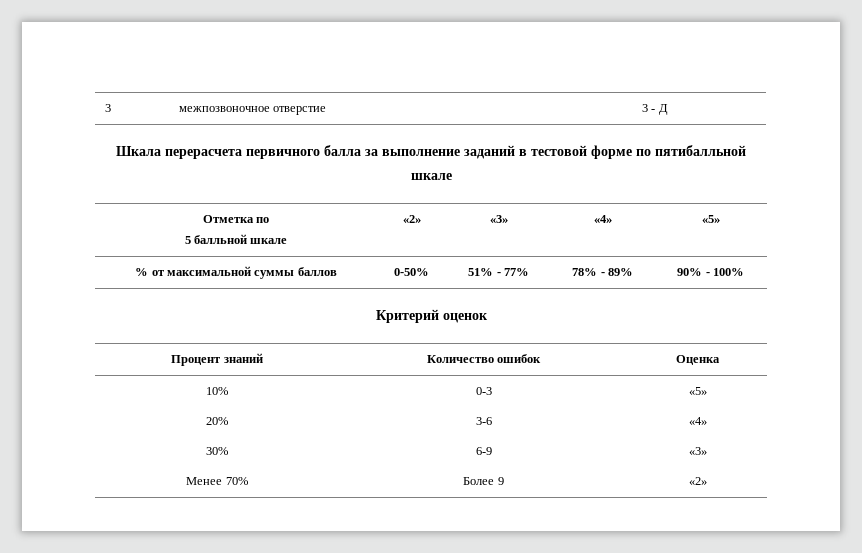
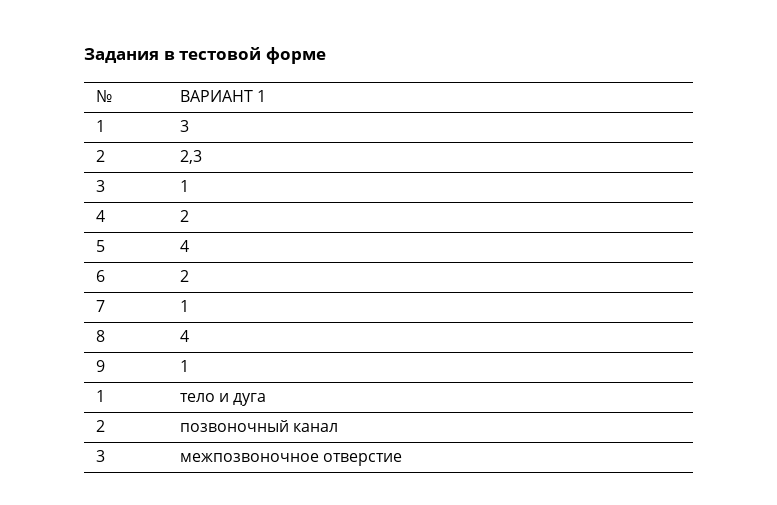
[105,104,112,112] [179,106,327,115] [642,104,668,115] [116,145,746,159] [410,173,452,180] [202,215,270,223] [184,234,288,244] [402,215,421,223] [489,215,508,223] [593,215,612,223] [701,215,720,223] [135,266,337,279] [394,268,429,276] [468,268,529,276] [572,268,633,276] [677,268,744,276] [375,309,488,323] [171,353,263,366] [426,354,542,363] [676,355,720,365] [206,387,228,395] [206,417,228,425] [206,447,228,455] [186,477,248,485] [475,387,492,395] [475,417,492,425] [475,447,492,455] [463,477,504,485] [688,387,707,395] [688,417,707,425] [688,447,707,455] [688,477,707,485] 3 | межпозвоночное отверстие | 3 - Д // Шкала перерасчета первичного балла за выполнение заданий в тестовой форме по пятибалльной шкале // Отметка по // 5 балльной шкале | «2» | «3» | «4» | «5» // % от максимальной суммы баллов | 0-50% | 51% - 77% | 78% - 89% | 90% - 100% // Критерий оценок // Процент знаний | Количество ошибок | Оценка // 10% // 20% // 30% // Менее 70% | 0-3 // 3-6 // 6-9 // Более 9 | «5» // «4» // «3» // «2» -> [84,47,326,64] [95,90,112,102] [179,90,266,102] [95,120,105,132] [179,120,189,132] [95,150,105,162] [179,150,202,164] [95,180,105,192] [179,180,189,192] [95,210,105,222] [179,210,189,222] [95,240,105,252] [179,240,189,252] [95,270,105,282] [179,270,189,282] [95,300,105,312] [179,300,189,312] [95,330,105,342] [179,330,189,342] [95,360,105,372] [179,360,189,372] [95,390,105,402] [179,393,266,406] [95,420,105,432] [179,420,338,432] [95,450,105,462] [179,453,402,466] Задания в тестовой форме // № | ВАРИАНТ 1 // 1 | 3 // 2 | 2,3 // 3 | 1 // 4 | 2 // 5 | 4 // 6 | 2 // 7 | 1 // 8 | 4 // 9 | 1 // 1 | тело и дуга // 2 | позвоночный канал // 3 | межпозвоночное отверстие

